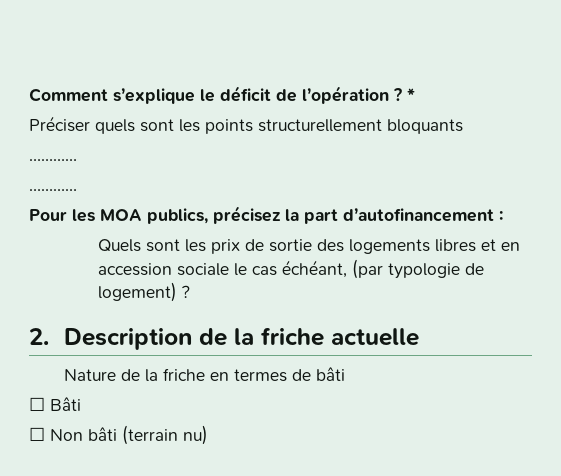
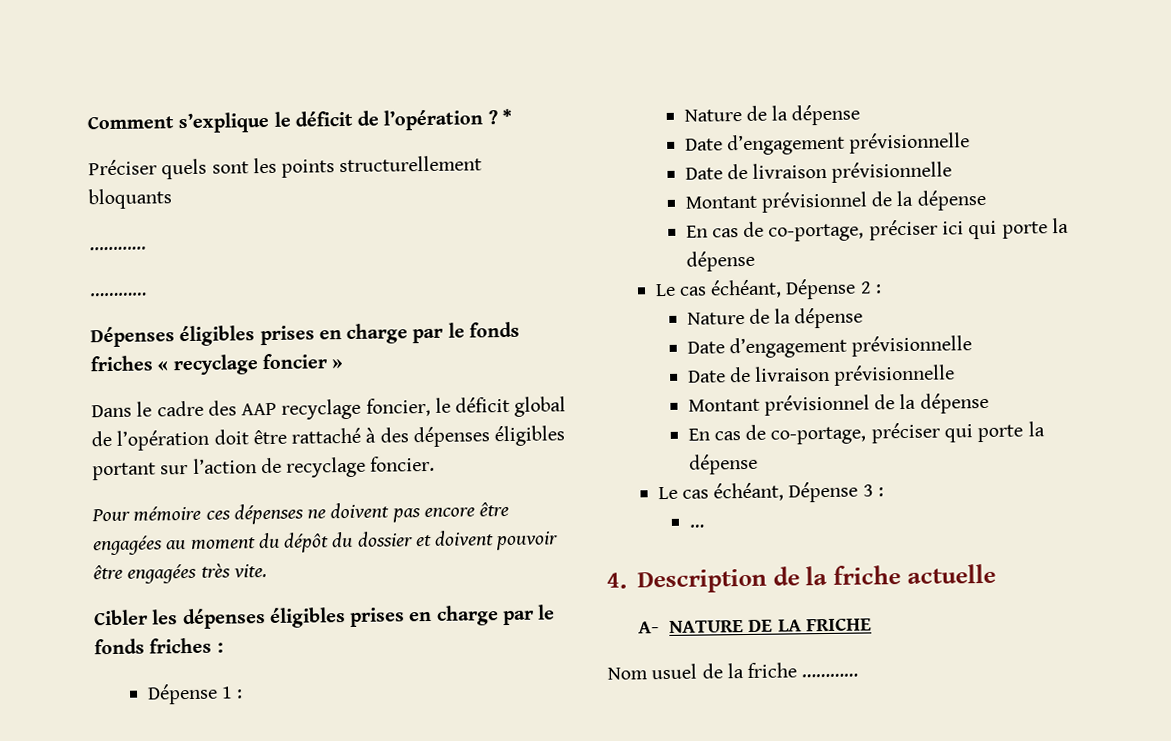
[29,206,503,224] [98,239,521,254] [98,259,485,279] [98,282,191,302] [29,328,49,345] Pour les MOA publics, précisez la part d’autofinancement : // Quels sont les prix de sortie des logements libres et en accession sociale le cas échéant, (par typologie de logement) ? // 2. -> [90,321,520,348] [90,353,343,376] [91,396,567,420] [91,425,566,451] [92,455,436,481] [91,501,510,525] [93,530,559,556] [93,563,267,584] [93,604,556,630] [94,637,224,655] [146,683,244,705] [683,104,861,126] [684,132,971,156] [684,161,953,183] [684,189,987,213] [685,217,1069,242] [685,250,755,272] [654,278,882,300] [686,307,864,329] [686,335,973,359] [687,364,956,386] [687,392,989,416] [687,421,1045,445] [688,453,758,475] [657,481,884,503] [688,524,704,528] [606,572,627,589] Dépenses éligibles prises en charge par le fonds friches « recyclage foncier » // Dans le cadre des AAP recyclage foncier, le déficit global de l’opération doit être rattaché à des dépenses éligibles portant sur l’action de recyclage foncier. // Pour mémoire ces dépenses ne doivent pas encore être engagées au moment du dépôt du dossier et doivent pouvoir être engagées très vite. // Cibler les dépenses éligibles prises en charge par le fonds friches : // Dépense 1 : // Nature de la dépense // Date d’engagement prévisionnelle // Date de livraison prévisionnelle // Montant prévisionnel de la dépense // En cas de co-portage, préciser ici qui porte la dépense // Le cas échéant, Dépense 2 : // Nature de la dépense // Date d’engagement prévisionnelle // Date de livraison prévisionnelle // Montant prévisionnel de la dépense // En cas de co-portage, préciser qui porte la dépense // Le cas échéant, Dépense 3 : // … // 4.
[63,367,345,382] [29,397,81,411] [29,425,208,445] Nature de la friche en termes de bâti // ☐ Bâti // ☐ Non bâti (terrain nu) -> [638,617,873,634] [607,662,859,680] A- NATURE DE LA FRICHE // Nom usuel de la friche …………

